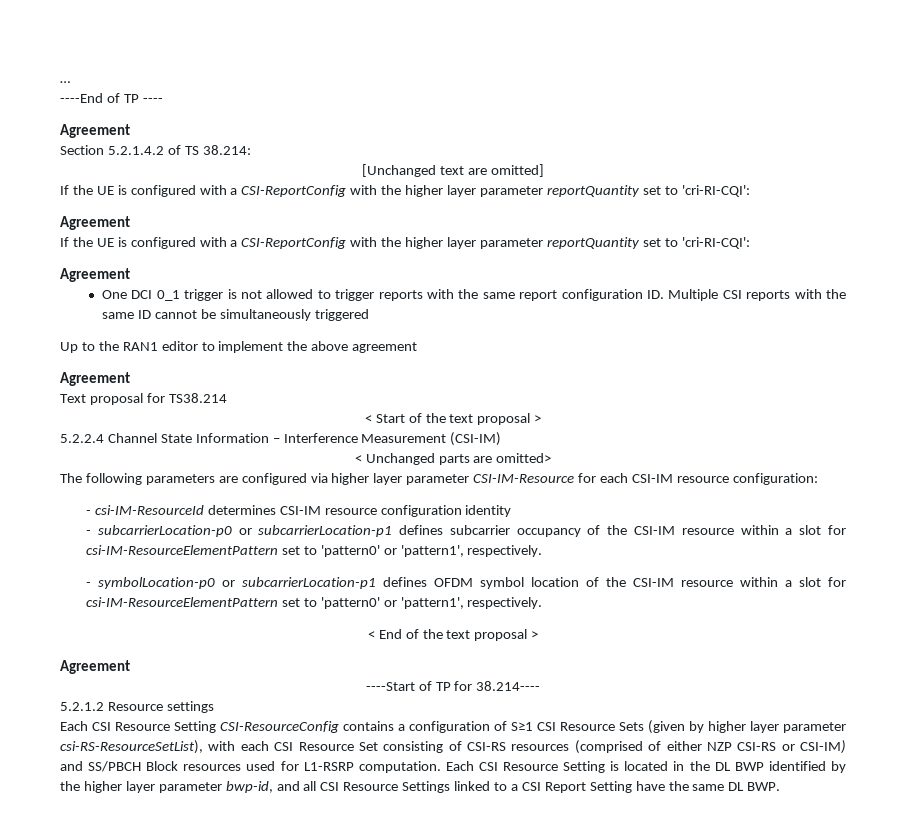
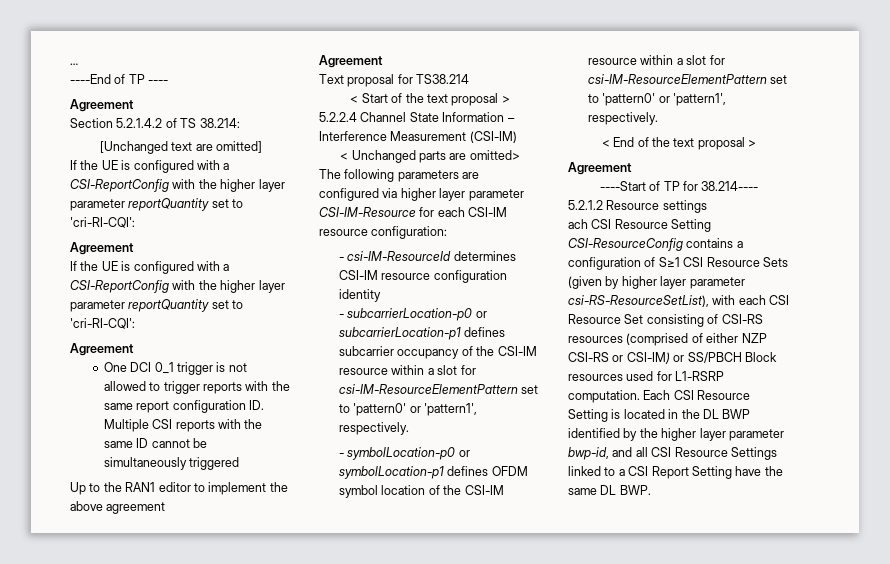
[241,577,376,589] subcarrierLocation-p1 -> [339,466,445,479] symbolLocation-p1
[60,721,88,731] Each -> [568,219,588,229] ach
[60,761,83,771] and -> [673,355,685,362] or

